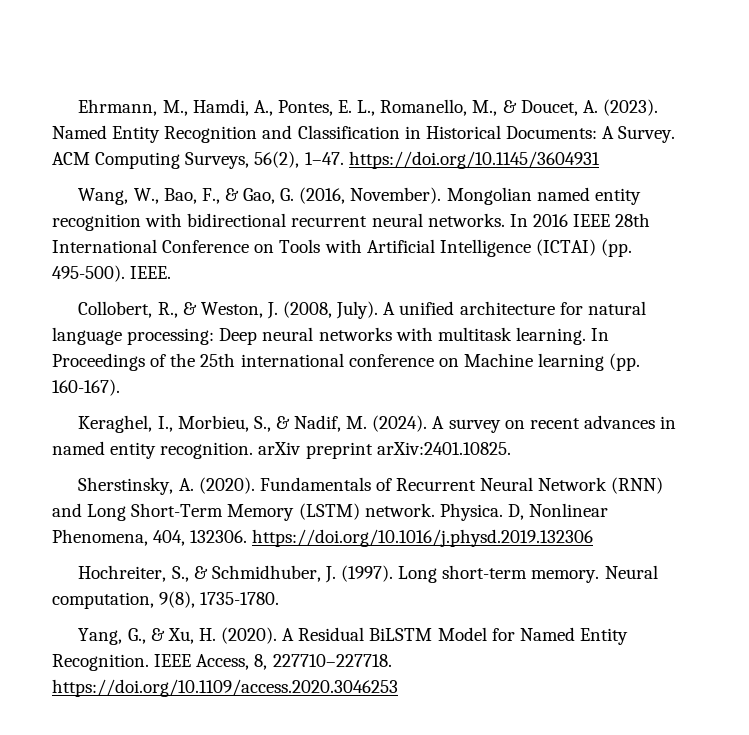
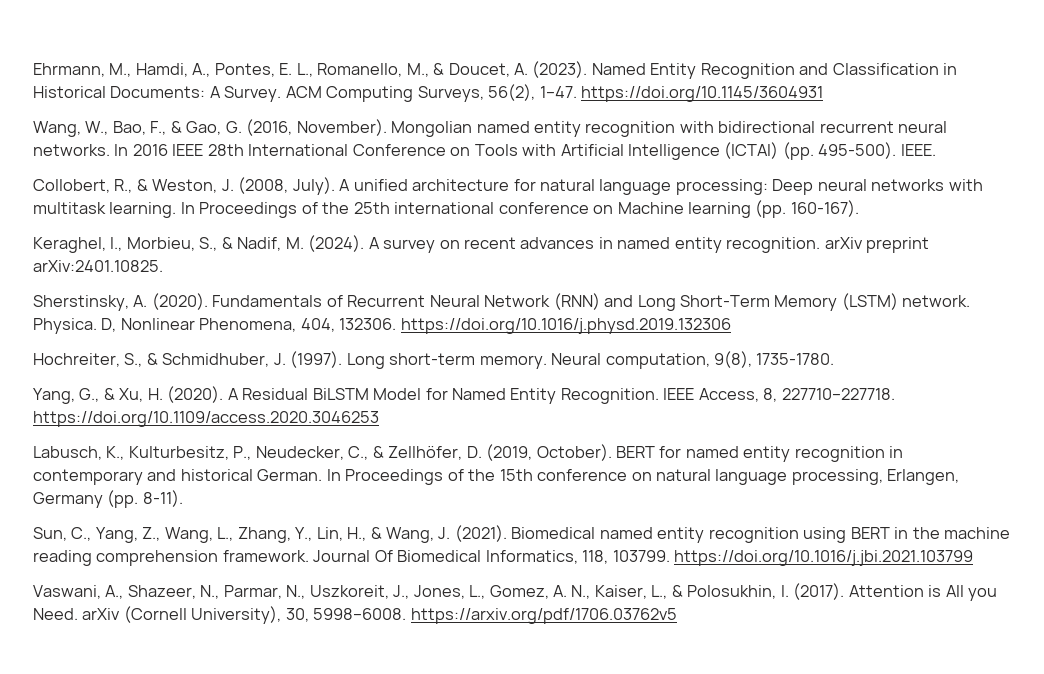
(398, 688) none -> [33,444,904,462] [33,469,960,485] [33,490,183,508] [33,525,1011,543] [33,550,974,566] [33,583,998,601] [33,606,677,624] // Labusch, K., Kulturbesitz, P., Neudecker, C., & Zellhöfer, D. (2019, October). BERT for named entity recognition in contemporary and historical German. In Proceedings of the 15th conference on natural language processing, Erlangen, Germany (pp. 8-11). // Sun, C., Yang, Z., Wang, L., Zhang, Y., Lin, H., & Wang, J. (2021). Biomedical named entity recognition using BERT in the machine reading comprehension framework. Journal Of Biomedical Informatics, 118, 103799. https://doi.org/10.1016/j.jbi.2021.103799 // Vaswani, A., Shazeer, N., Parmar, N., Uszkoreit, J., Jones, L., Gomez, A. N., Kaiser, L., & Polosukhin, I. (2017). Attention is All you Need. arXiv (Cornell University), 30, 5998–6008. https://arxiv.org/pdf/1706.03762v5

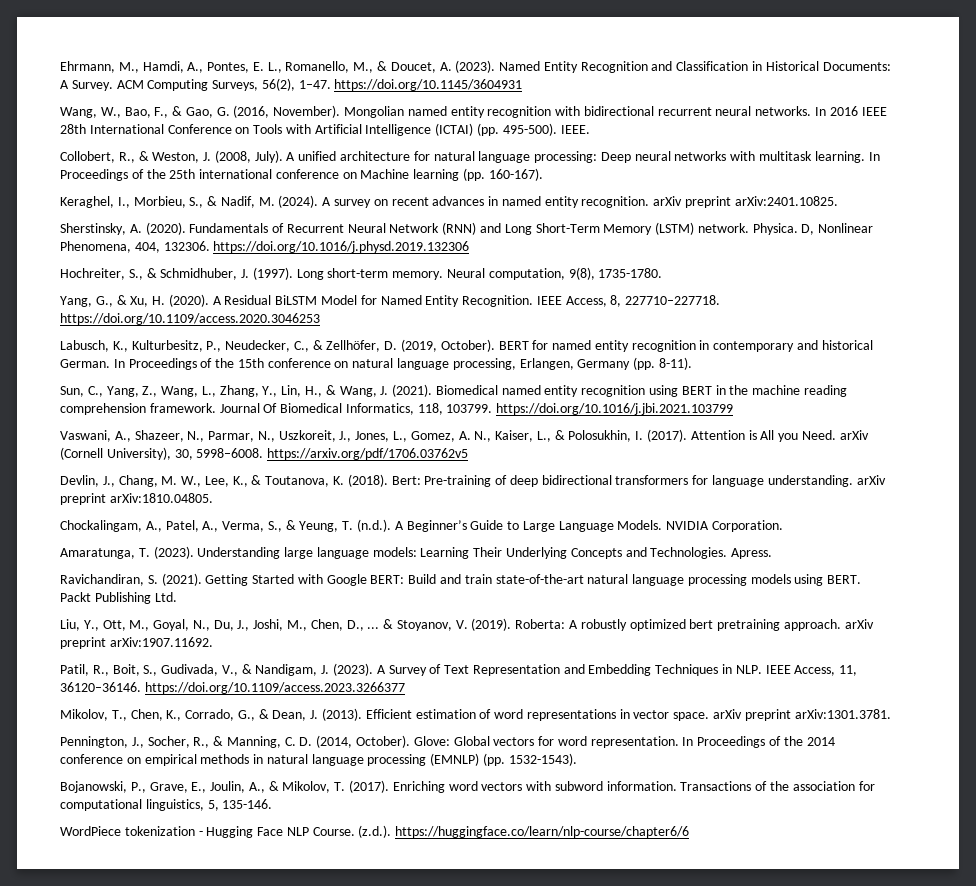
(677, 616) none -> [60,474,886,487] [60,493,213,505] [60,519,784,532] [60,546,773,559] [60,573,862,586] [60,592,177,604] [60,618,874,631] [60,637,213,649] [60,663,858,676] [60,682,405,694] [60,708,891,721] [60,735,835,748] [60,753,577,766] [60,780,875,793] [60,799,273,811] [60,825,690,838] // Devlin, J., Chang, M. W., Lee, K., & Toutanova, K. (2018). Bert: Pre-training of deep bidirectional transformers for language understanding. arXiv preprint arXiv:1810.04805. // Chockalingam, A., Patel, A., Verma, S., & Yeung, T. (n.d.). A Beginner’s Guide to Large Language Models. NVIDIA Corporation. // Amaratunga, T. (2023). Understanding large language models: Learning Their Underlying Concepts and Technologies. Apress. // Ravichandiran, S. (2021). Getting Started with Google BERT: Build and train state-of-the-art natural language processing models using BERT. Packt Publishing Ltd. // Liu, Y., Ott, M., Goyal, N., Du, J., Joshi, M., Chen, D., ... & Stoyanov, V. (2019). Roberta: A robustly optimized bert pretraining approach. arXiv preprint arXiv:1907.11692. // Patil, R., Boit, S., Gudivada, V., & Nandigam, J. (2023). A Survey of Text Representation and Embedding Techniques in NLP. IEEE Access, 11, 36120–36146. https://doi.org/10.1109/access.2023.3266377 // Mikolov, T., Chen, K., Corrado, G., & Dean, J. (2013). Efficient estimation of word representations in vector space. arXiv preprint arXiv:1301.3781. // Pennington, J., Socher, R., & Manning, C. D. (2014, October). Glove: Global vectors for word representation. In Proceedings of the 2014 conference on empirical methods in natural language processing (EMNLP) (pp. 1532-1543). // Bojanowski, P., Grave, E., Joulin, A., & Mikolov, T. (2017). Enriching word vectors with subword information. Transactions of the association for computational linguistics, 5, 135-146. // WordPiece tokenization - Hugging Face NLP Course. (z.d.). https://huggingface.co/learn/nlp-course/chapter6/6

